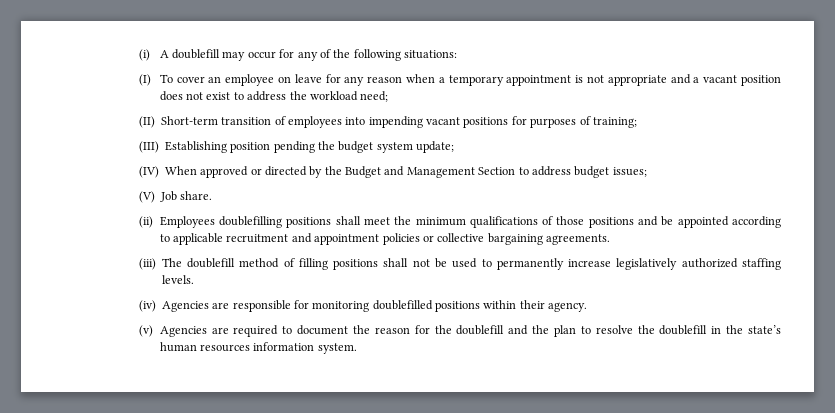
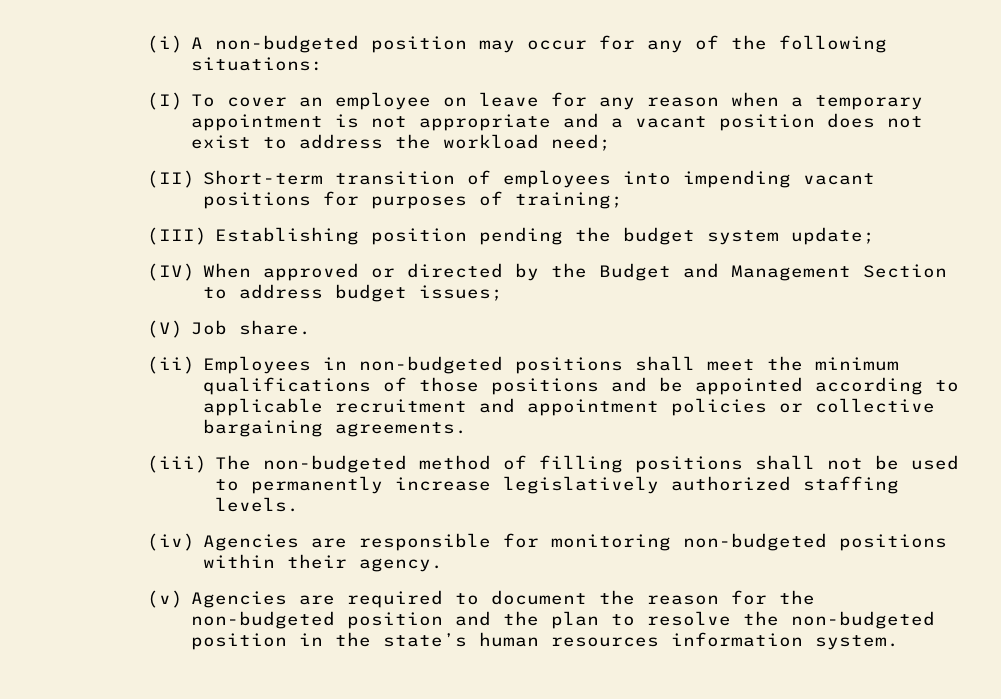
[172,49,221,59] doublefill -> [214,35,467,53] non-budgeted position
[219,216,283,228] doublefilling -> [322,356,503,374] in non-budgeted
[187,258,236,268] doublefill -> [262,455,407,473] non-budgeted
[372,300,433,310] doublefilled -> [682,533,827,551] non-budgeted
[456,325,505,335] doublefill -> [190,611,443,629] non-budgeted position
[659,325,708,335] doublefill -> [790,611,935,629] [190,633,287,650] non-budgeted position

